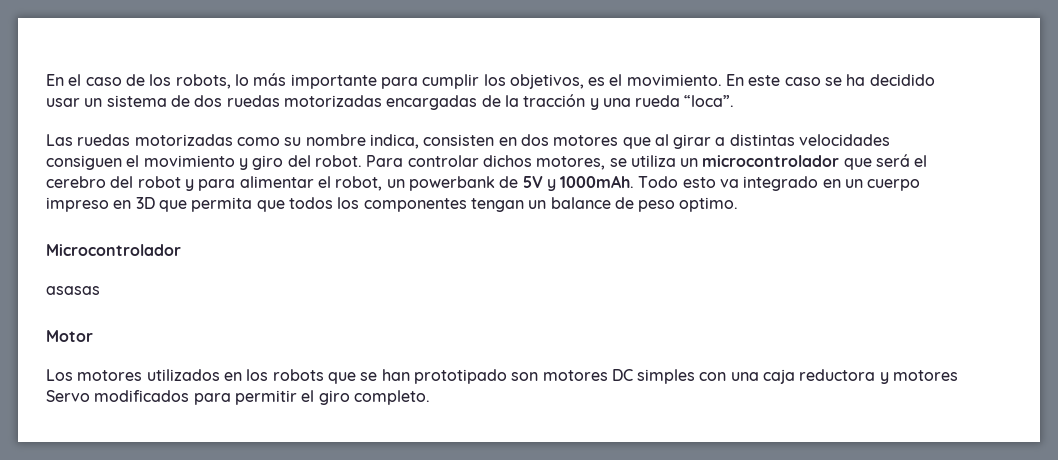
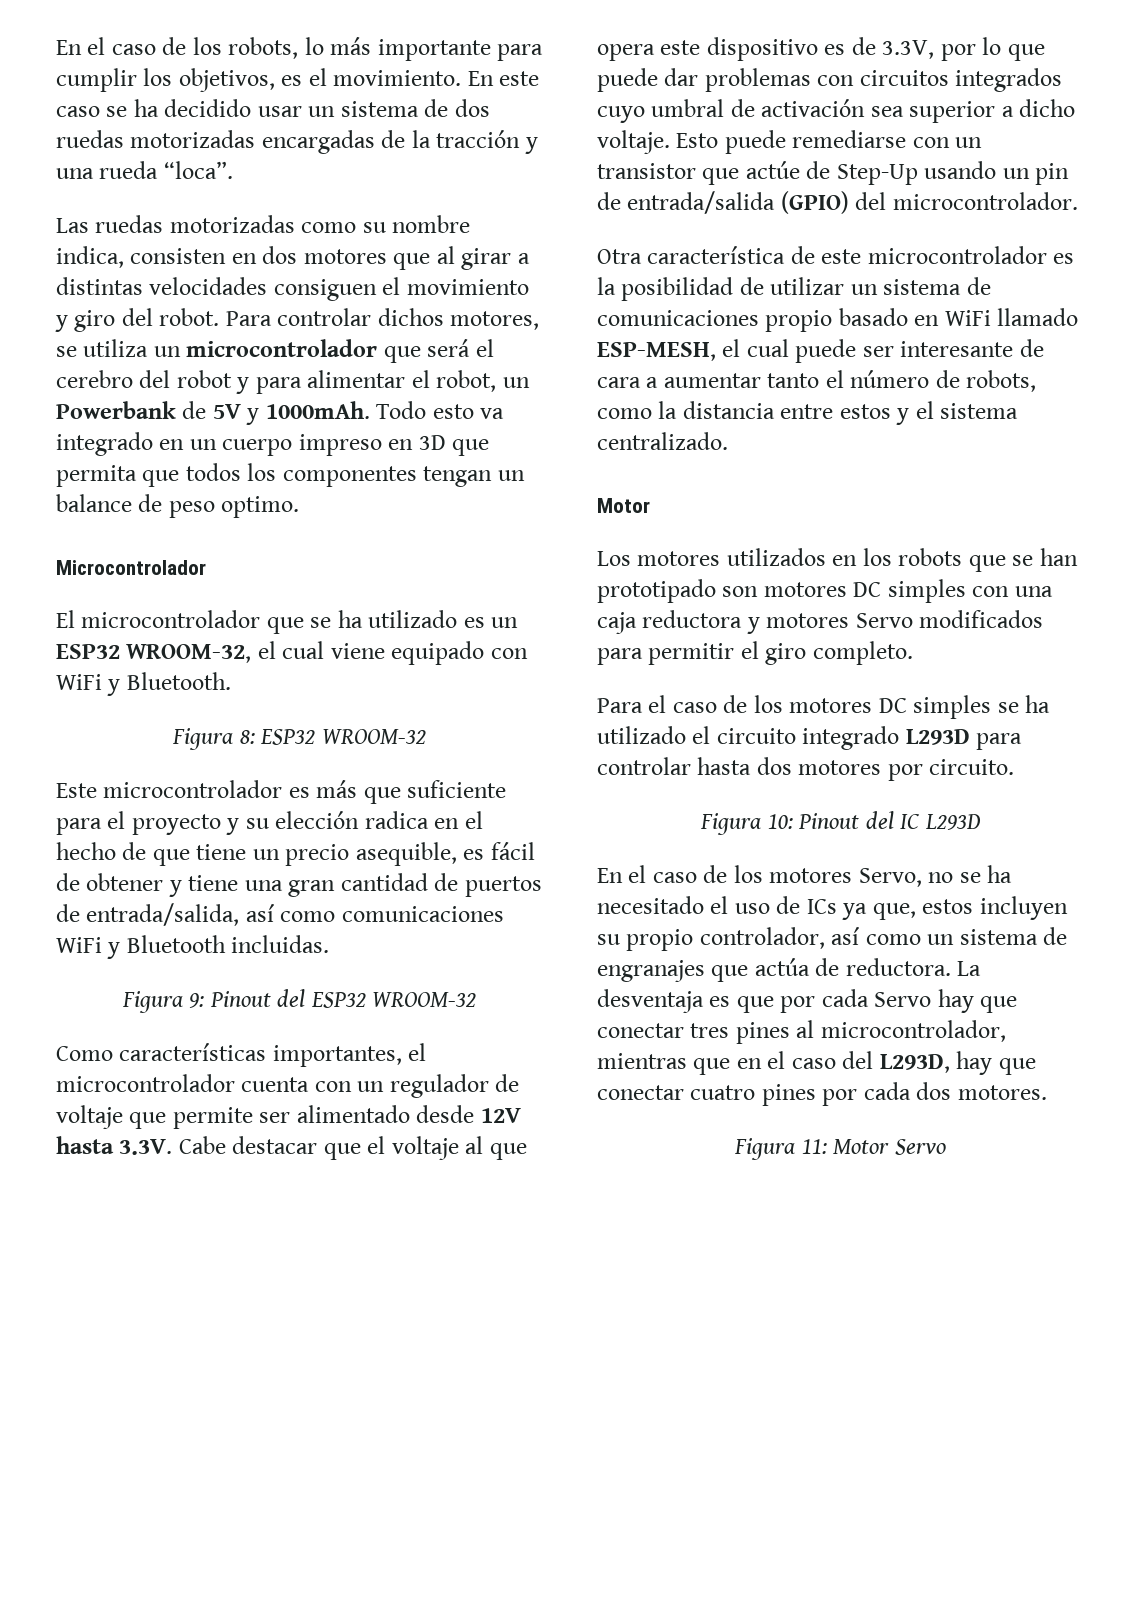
[408,176,495,191] powerbank -> [56,401,176,419] Powerbank
[46,286,100,295] asasas -> [56,610,519,634] [56,641,528,665] [56,672,231,696] [172,728,426,750] [56,780,507,804] [56,811,483,835] [56,842,535,866] [56,873,542,897] [56,903,504,926] [56,935,330,959] [121,989,477,1013] [56,1043,427,1067] [56,1074,520,1098] [56,1105,521,1129] [56,1136,527,1160] [597,37,1045,61] [597,68,1063,92] [597,99,1076,123] [597,130,983,154] [597,161,1070,185] [597,191,1078,214] [597,246,1075,264] [597,277,991,301] [597,308,1079,332] [597,339,1044,363] [597,370,1037,392] [597,401,1019,425] [597,432,728,450] El microcontrolador que se ha utilizado es un ESP32 WROOM-32, el cual viene equipado con WiFi y Bluetooth. // Figura 8: ESP32 WROOM-32 // Este microcontrolador es más que suficiente para el proyecto y su elección radica en el hecho de que tiene un precio asequible, es fácil de obtener y tiene una gran cantidad de puertos de entrada/salida, así como comunicaciones WiFi y Bluetooth incluidas. // Figura 9: Pinout del ESP32 WROOM-32 // Como características importantes, el microcontrolador cuenta con un regulador de voltaje que permite ser alimentado desde 12V hasta 3.3V. Cabe destacar que el voltaje al que opera este dispositivo es de 3.3V, por lo que puede dar problemas con circuitos integrados cuyo umbral de activación sea superior a dicho voltaje. Esto puede remediarse con un transistor que actúe de Step-Up usando un pin de entrada/salida (GPIO) del microcontrolador. // Otra característica de este microcontrolador es la posibilidad de utilizar un sistema de comunicaciones propio basado en WiFi llamado ESP-MESH, el cual puede ser interesante de cara a aumentar tanto el número de robots, como la distancia entre estos y el sistema centralizado.
(430, 397) none -> [597,695,1051,719] [597,726,1023,750] [597,757,1015,781] [700,811,981,835] [597,865,1013,887] [597,896,1068,920] [597,927,1068,951] [597,958,982,982] [597,989,1018,1013] [597,1020,1006,1044] [597,1051,1036,1075] [597,1082,1047,1106] [734,1138,946,1160] // Para el caso de los motores DC simples se ha utilizado el circuito integrado L293D para controlar hasta dos motores por circuito. // Figura 10: Pinout del IC L293D // En el caso de los motores Servo, no se ha necesitado el uso de ICs ya que, estos incluyen su propio controlador, así como un sistema de engranajes que actúa de reductora. La desventaja es que por cada Servo hay que conectar tres pines al microcontrolador, mientras que en el caso del L293D, hay que conectar cuatro pines por cada dos motores. // Figura 11: Motor Servo

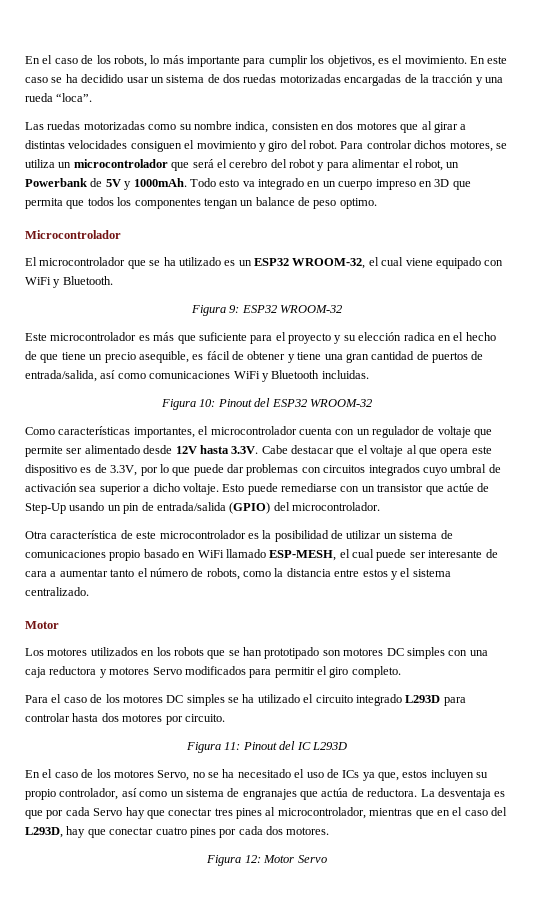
[239,730,255,744] 8: -> [229,305,240,313] 9:
[189,993,205,1008] 9: -> [199,399,216,407] 10:
[767,814,793,829] 10: -> [224,742,241,750] 11:
[801,1139,827,1154] 11: -> [244,855,261,863] 12:

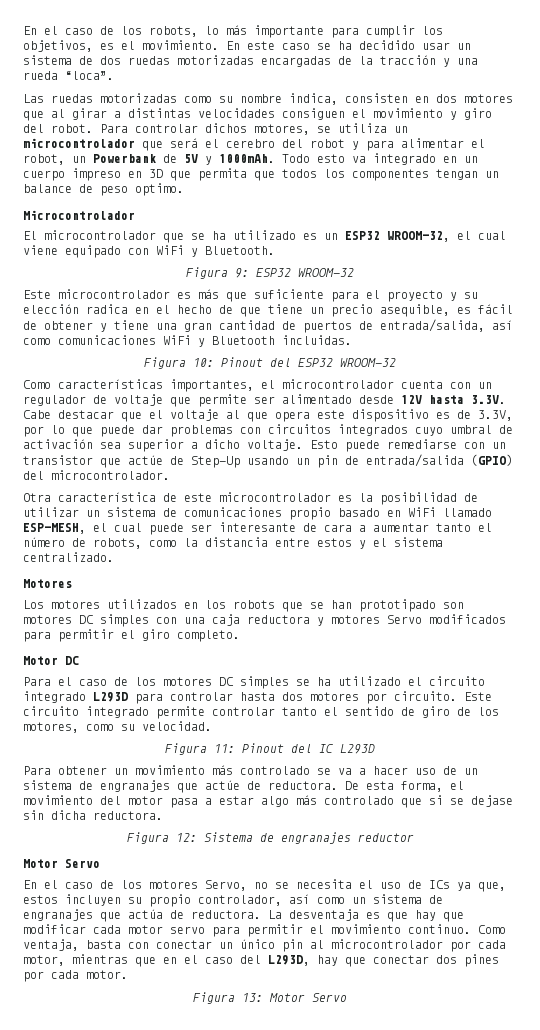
[25,621,59,629] Motor -> [23,579,72,588] Motores
(401, 672) none -> [23,656,79,665] // Motor DC
(225, 718) none -> [464,692,492,701] [23,706,499,719] [23,721,212,733] Este circuito integrado permite controlar tanto el sentido de giro de los motores, como su velocidad.
(347, 746) none -> [23,765,478,775] [23,780,464,793] [23,795,513,808] [23,810,163,820] [126,832,414,844] [23,859,100,868] // Para obtener un movimiento más controlado se va a hacer uso de un sistema de engranajes que actúe de reductora. De esta forma, el movimiento del motor pasa a estar algo más controlado que si se dejase sin dicha reductora. // Figura 12: Sistema de engranajes reductor // Motor Servo
[222,769,291,778] ha necesitado -> [296,879,352,889] necesita
[46,807,366,819] por cada Servo hay que conectar tres pines al microcontrolador, -> [415,910,464,922] [23,924,506,937] [23,939,506,952] [23,955,65,966] hay que modificar cada motor servo para permitir el movimiento continuo. Como ventaja, basta con conectar un único pin al microcontrolador por cada motor,
[155,827,187,835] cuatro -> [436,955,457,964] dos
[266,826,330,835] [206,855,261,866] dos motores. // Figura 12: -> [86,970,128,979] [193,992,263,1004] motor. // Figura 13:

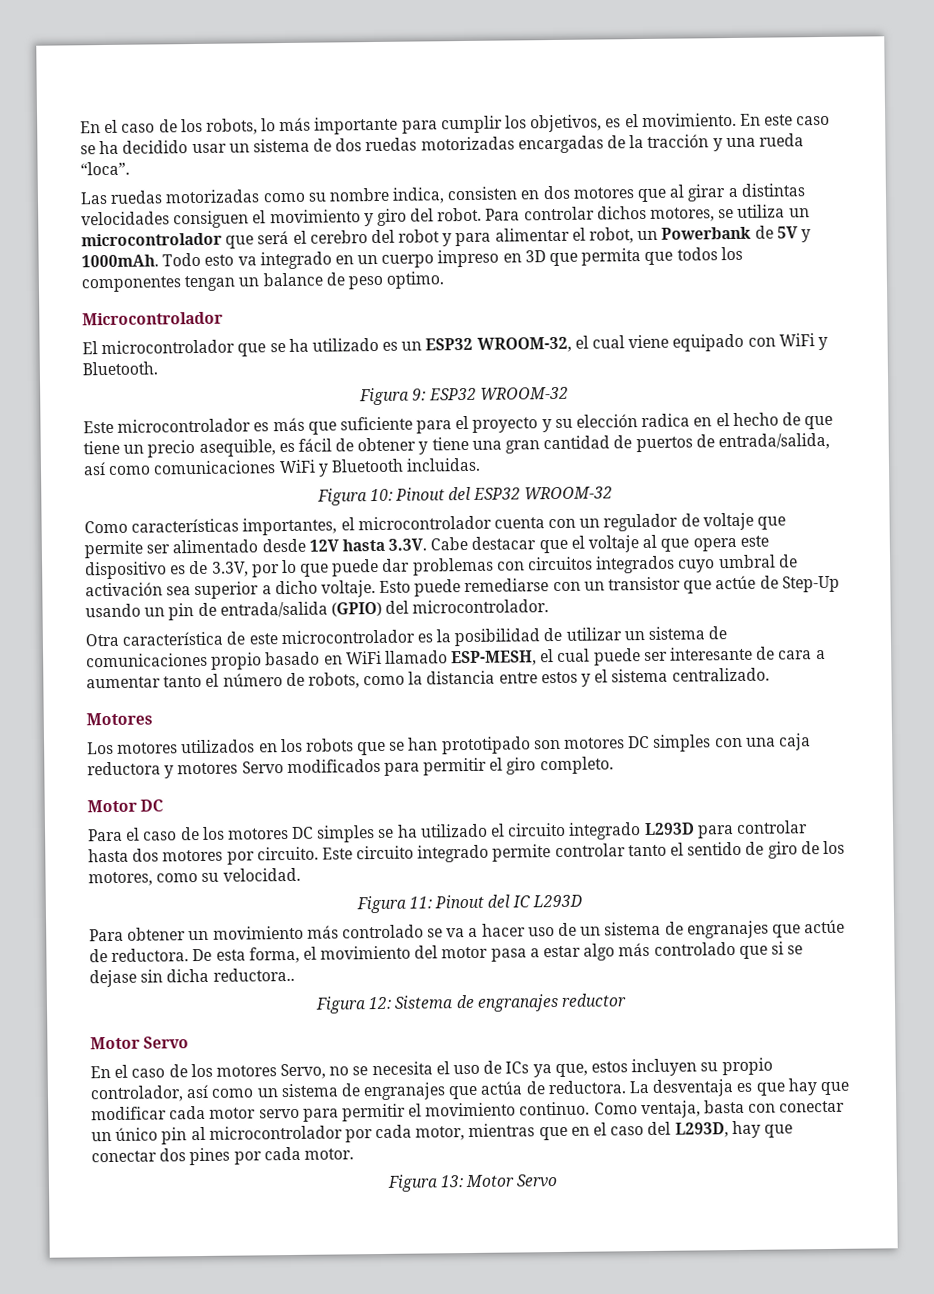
[93,811,163,820] reductora. -> [212,967,295,982] reductora..

